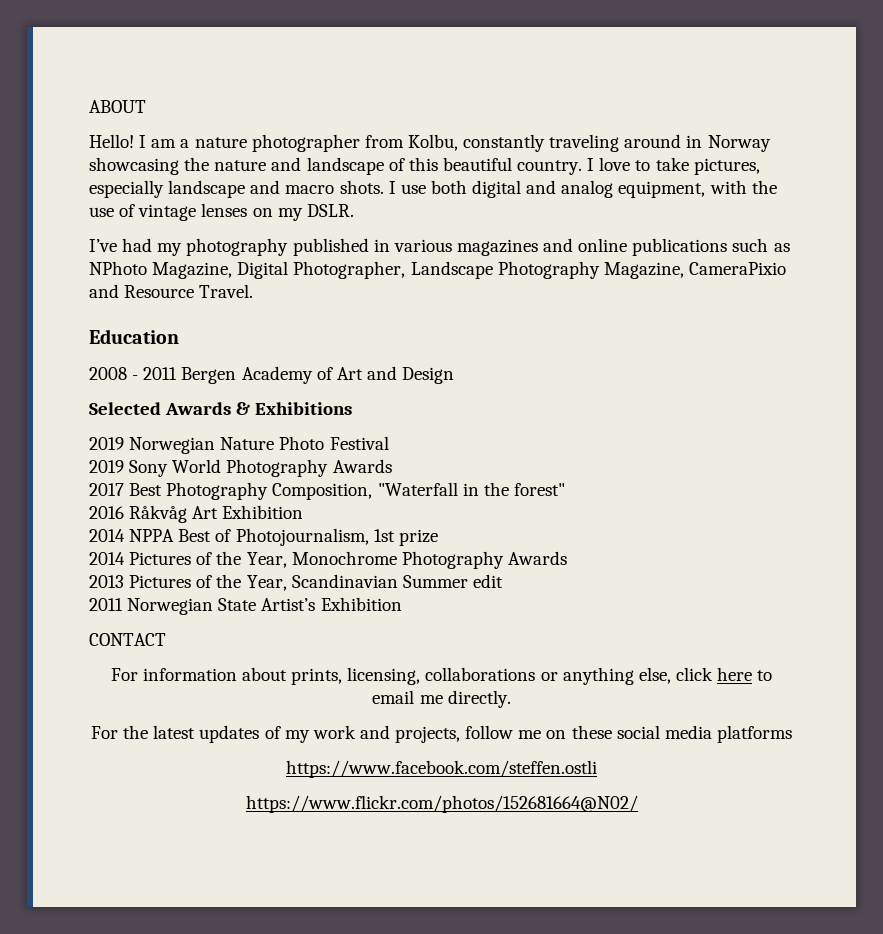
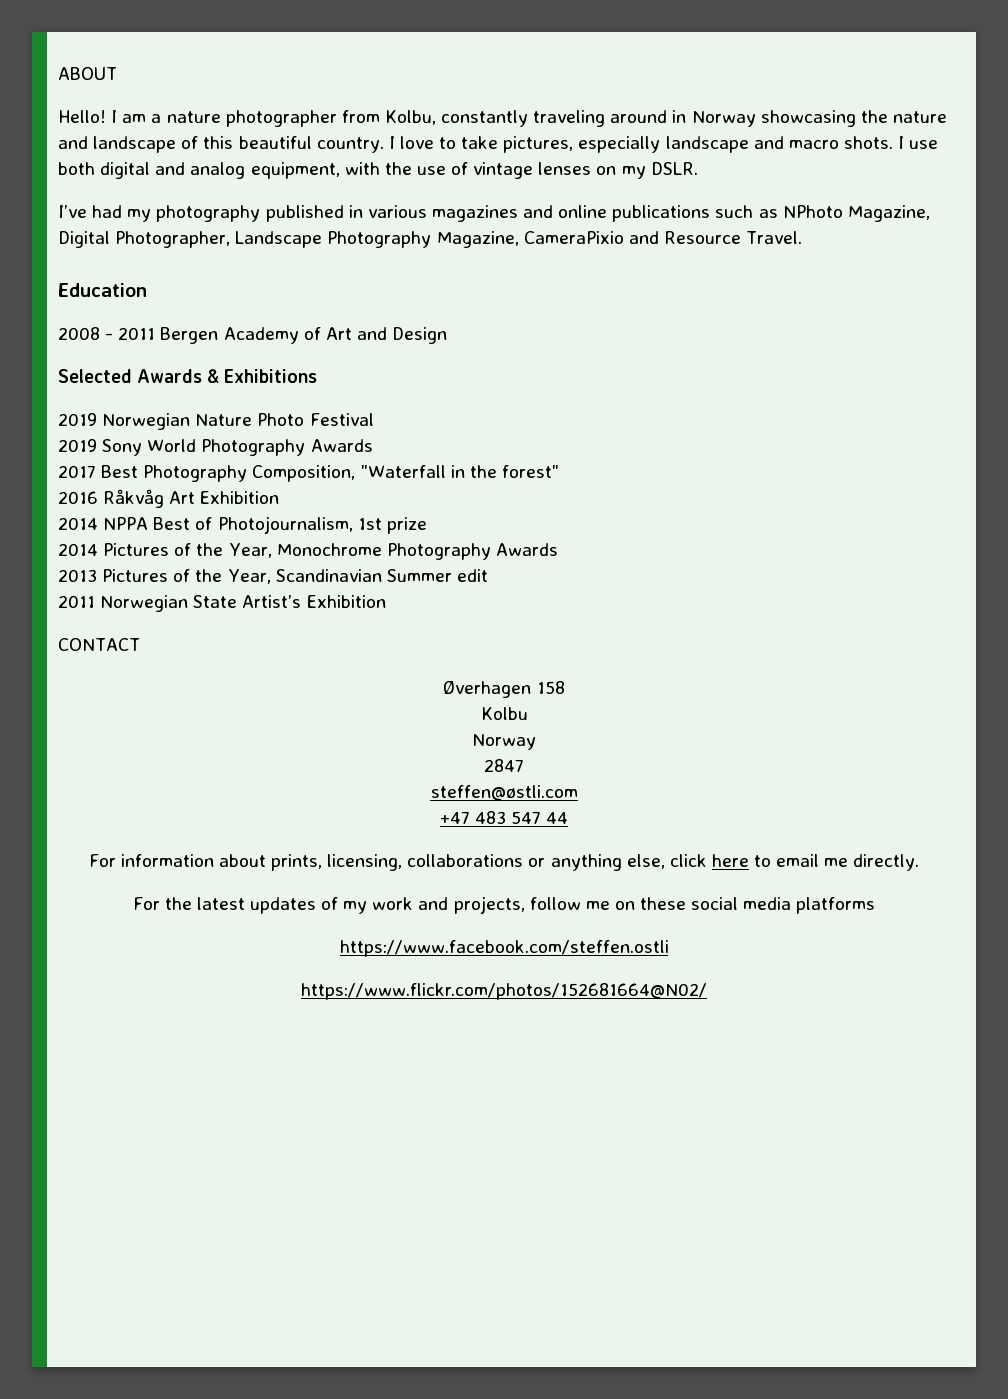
(166, 639) none -> [443,681,565,698] [480,707,528,720] [472,734,536,750] [484,759,524,772] [430,785,578,801] [439,811,569,824] // Øverhagen 158 // Kolbu // Norway // 2847 // steffen@østli.com // +47 483 547 44

